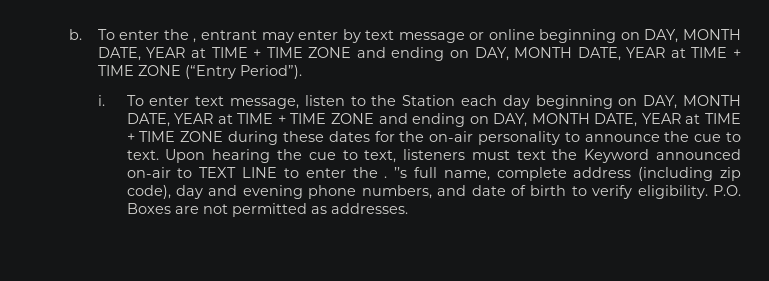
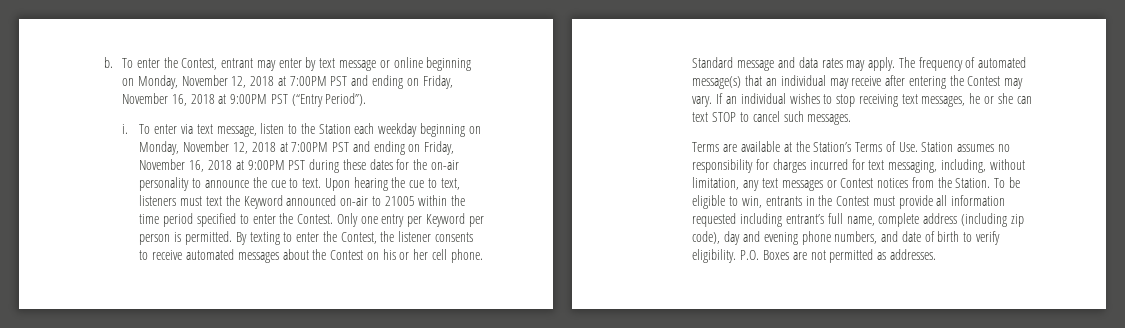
[193,38,197,43] , -> [181,58,218,70] Contest,
[644,29,741,43] [97,47,742,61] [97,65,181,76] DAY, MONTH DATE, YEAR at TIME + TIME ZONE and ending on DAY, MONTH DATE, YEAR at TIME + TIME ZONE -> [137,75,453,89] [121,93,288,106] Monday, November 12, 2018 at 7:00PM PST and ending on Friday, November 16, 2018 at 9:00PM PST
(190, 101) none -> [180,124,193,134] via
[502,95,741,109] [126,113,741,127] [126,131,224,142] day beginning on DAY, MONTH DATE, YEAR at TIME + TIME ZONE and ending on DAY, MONTH DATE, YEAR at TIME + TIME ZONE -> [378,123,481,137] [139,141,455,155] [139,159,306,172] weekday beginning on Monday, November 12, 2018 at 7:00PM PST and ending on Friday, November 16, 2018 at 9:00PM PST
[199,167,408,178] TEXT LINE to enter the . ’’s -> [384,195,466,206] [139,213,484,227] [139,231,474,245] [139,249,483,263] [692,57,1027,71] [692,75,1024,89] [692,93,1032,107] [692,111,852,125] [692,141,1010,152] [692,159,1025,173] [692,177,1021,191] [692,195,1006,209] [692,213,824,227] 21005 within the time period specified to enter the Contest. Only one entry per Keyword per person is permitted. By texting to enter the Contest, the listener consents to receive automated messages about the Contest on his or her cell phone. Standard message and data rates may apply. The frequency of automated message(s) that an individual may receive after entering the Contest may vary. If an individual wishes to stop receiving text messages, he or she can text STOP to cancel such messages. // Terms are available at the Station’s Terms of Use. Station assumes no responsibility for charges incurred for text messaging, including, without limitation, any text messages or Contest notices from the Station. To be eligible to win, entrants in the Contest must provide all information requested including entrant’s

